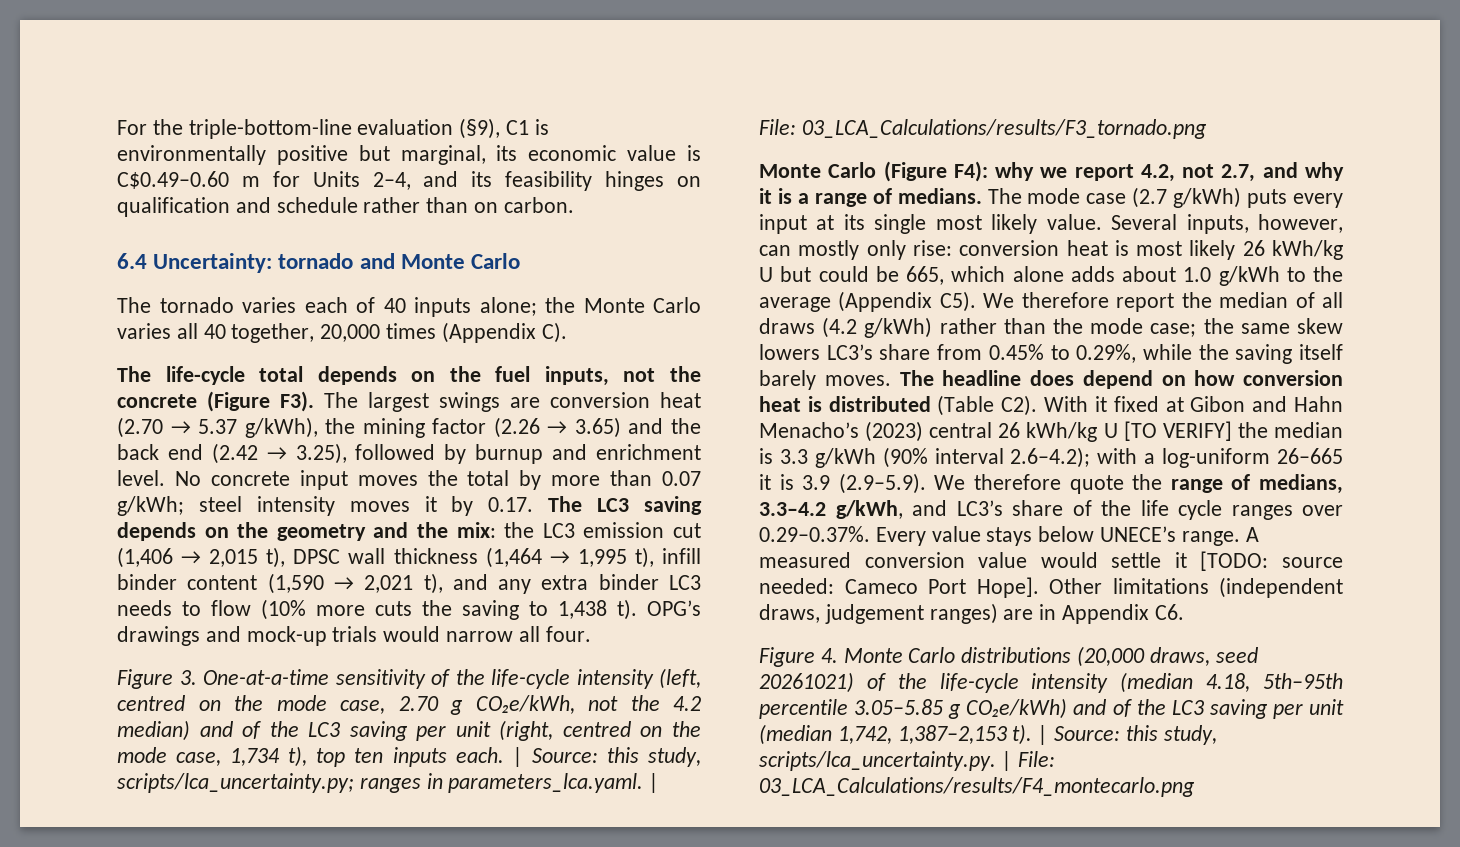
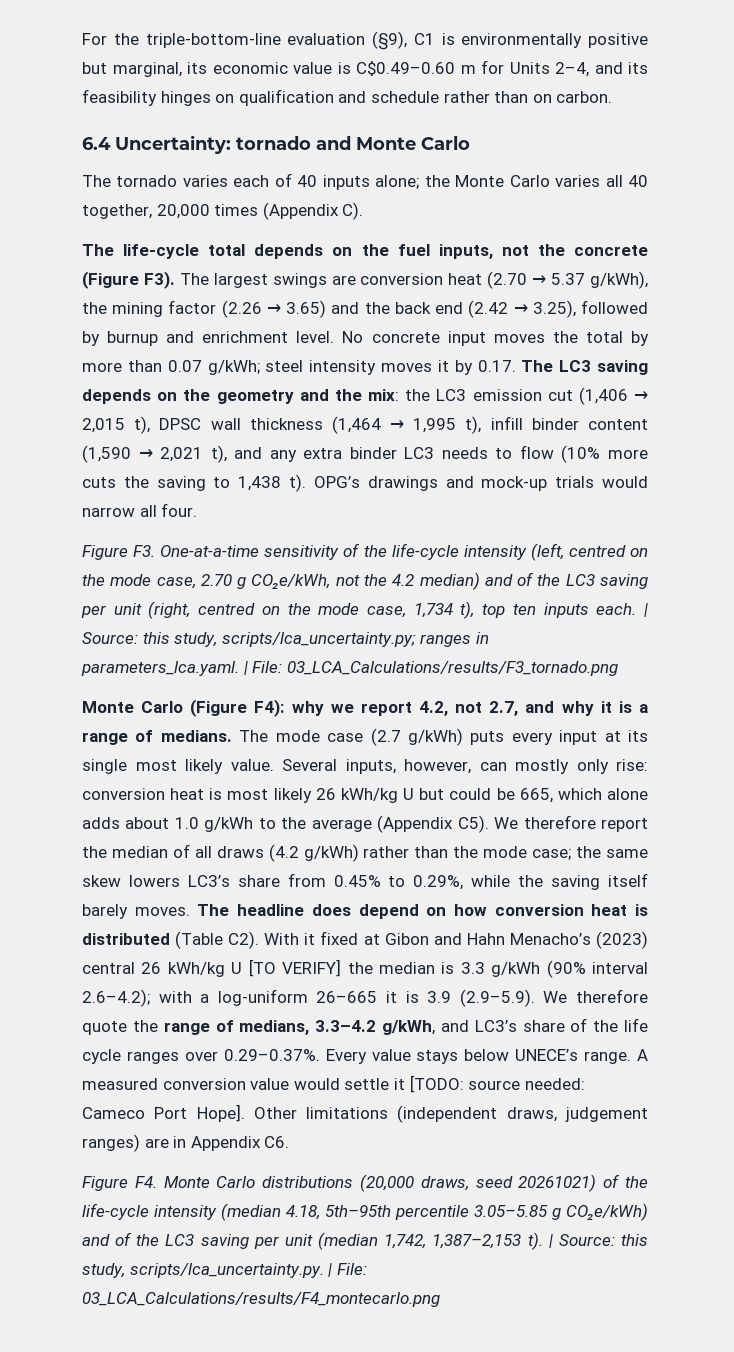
[179,670,197,685] 3. -> [133,545,156,557] F3.
[820,648,838,663] 4. -> [134,1176,157,1188] F4.

